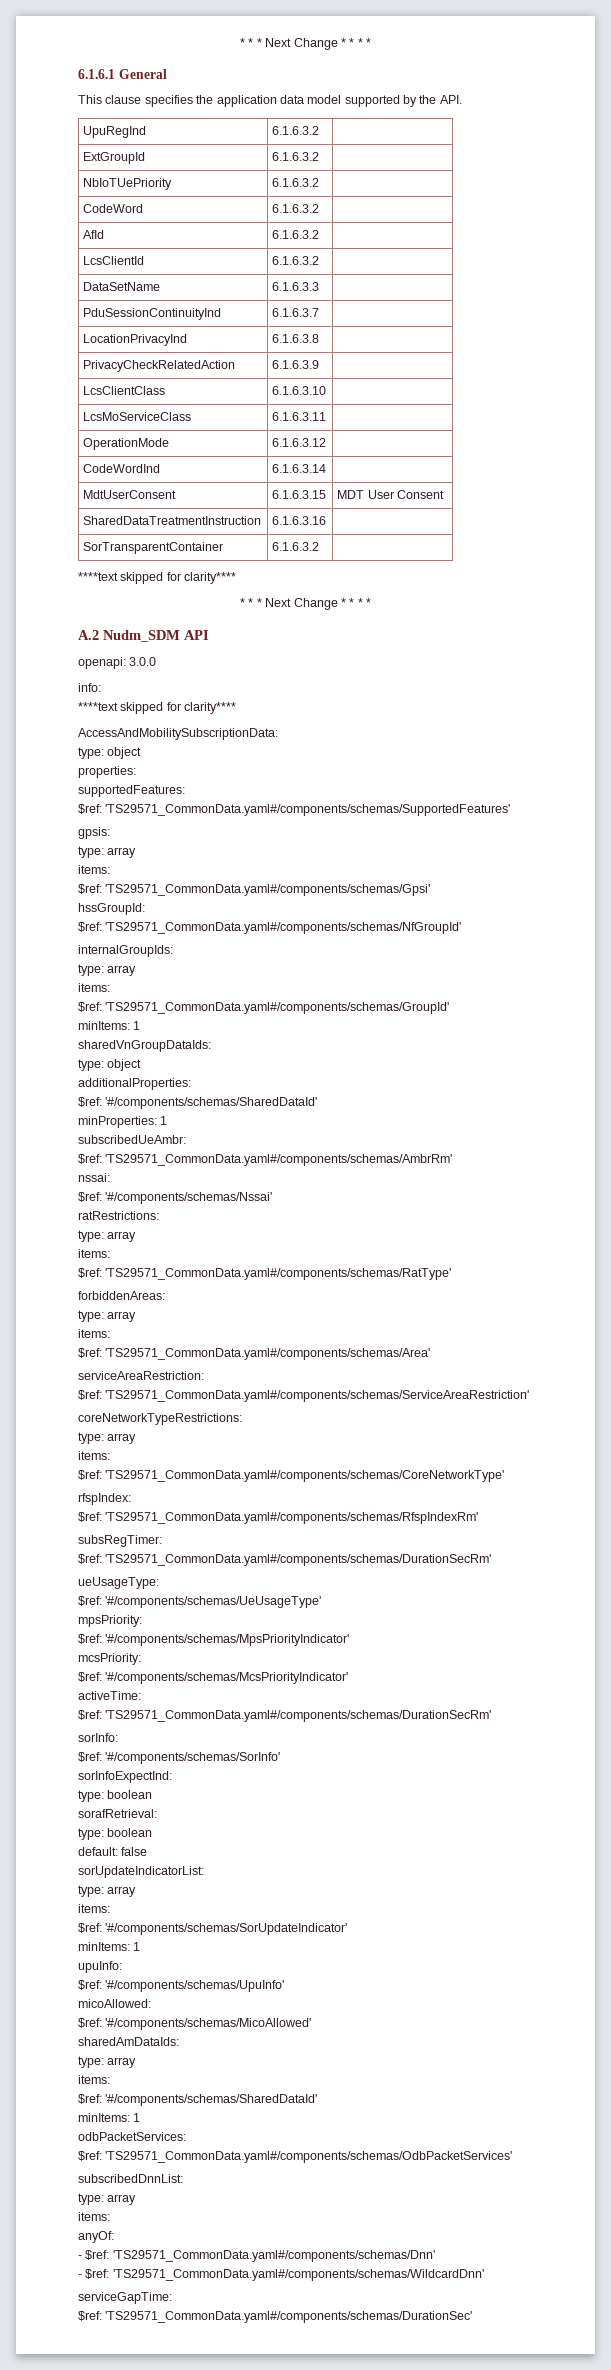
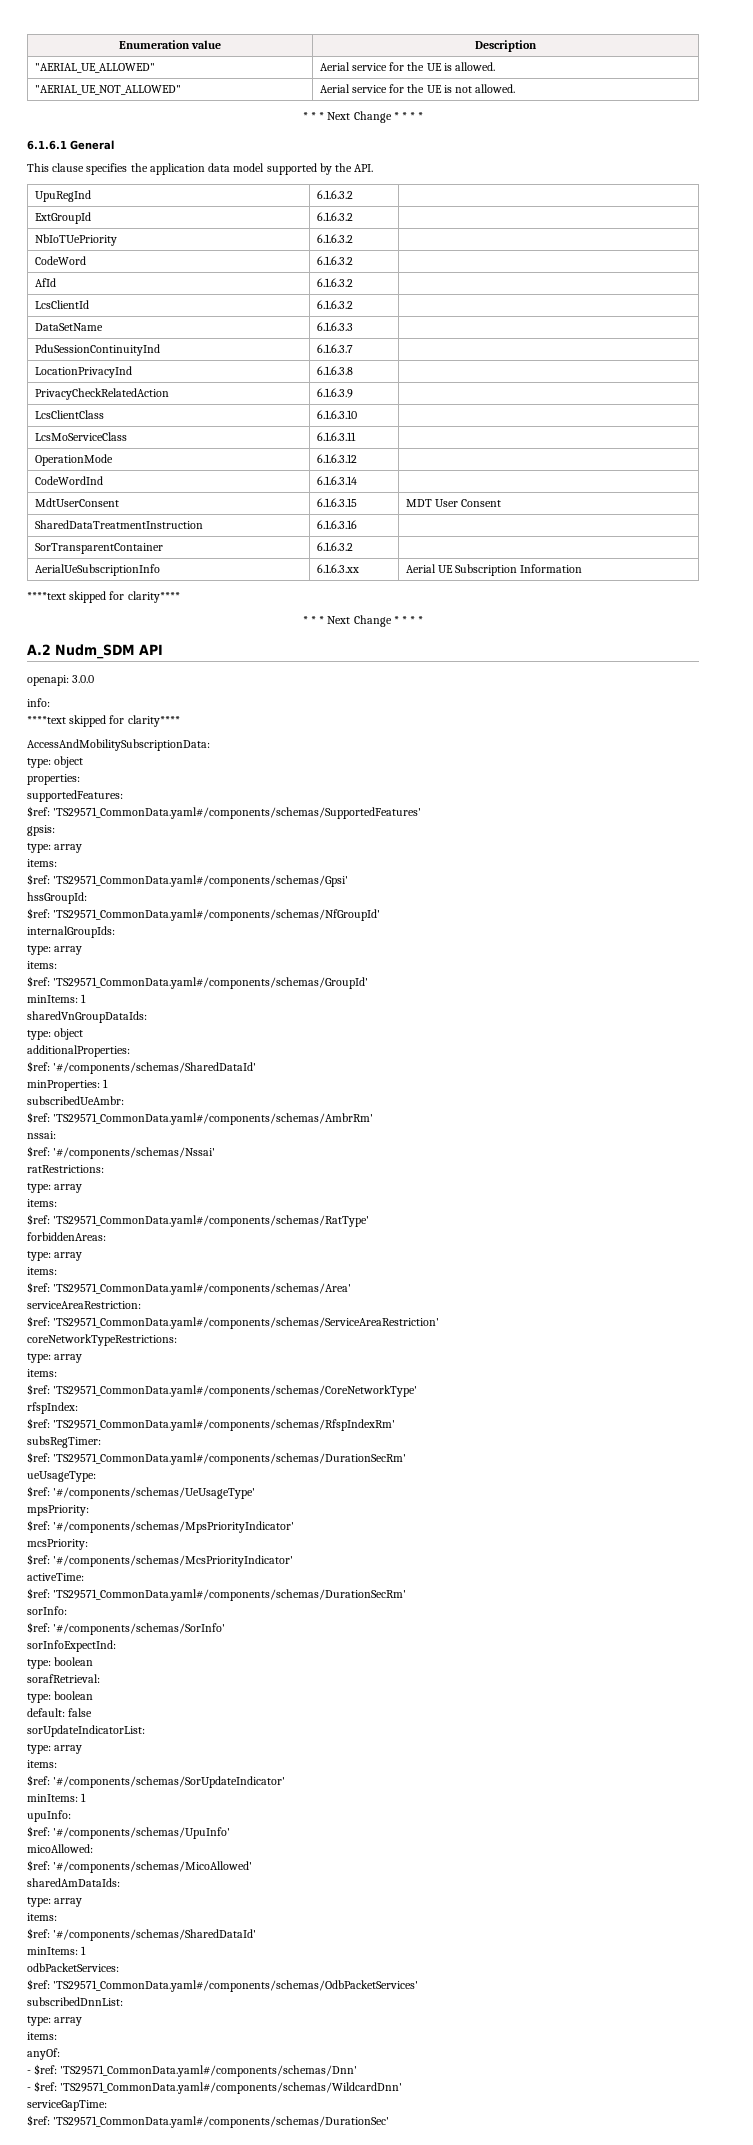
(240, 42) none -> [118,40,222,49] [474,40,537,52] [34,63,155,73] [319,62,495,71] [34,85,181,95] [319,84,516,93] Enumeration value | Description // "AERIAL_UE_ALLOWED" | Aerial service for the UE is allowed. // "AERIAL_UE_NOT_ALLOWED" | Aerial service for the UE is not allowed. //
(320, 546) none -> [34,564,160,576] [316,564,359,573] [405,564,583,576] // AerialUeSubscriptionInfo | 6.1.6.3.xx | Aerial UE Subscription Information

